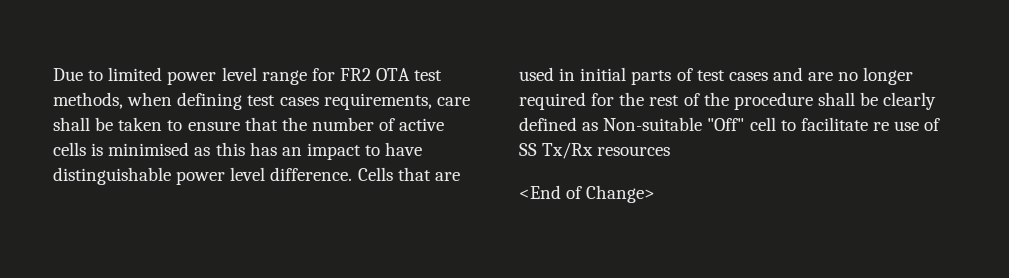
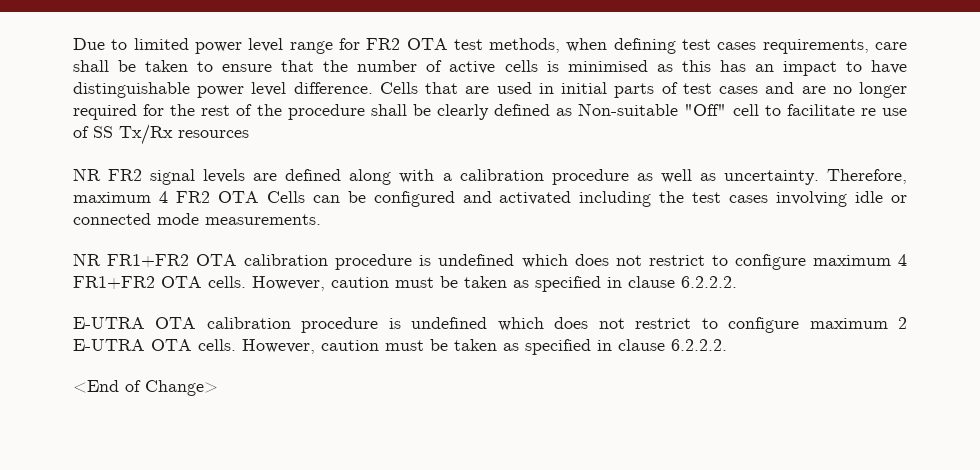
(671, 151) none -> [73,168,908,185] [73,191,907,207] [73,213,321,225] [73,253,907,270] [73,276,737,292] [73,317,907,333] [73,339,727,355] // NR FR2 signal levels are defined along with a calibration procedure as well as uncertainty. Therefore, maximum 4 FR2 OTA Cells can be configured and activated including the test cases involving idle or connected mode measurements. // NR FR1+FR2 OTA calibration procedure is undefined which does not restrict to configure maximum 4 FR1+FR2 OTA cells. However, caution must be taken as specified in clause 6.2.2.2. // E-UTRA OTA calibration procedure is undefined which does not restrict to configure maximum 2 E-UTRA OTA cells. However, caution must be taken as specified in clause 6.2.2.2.

